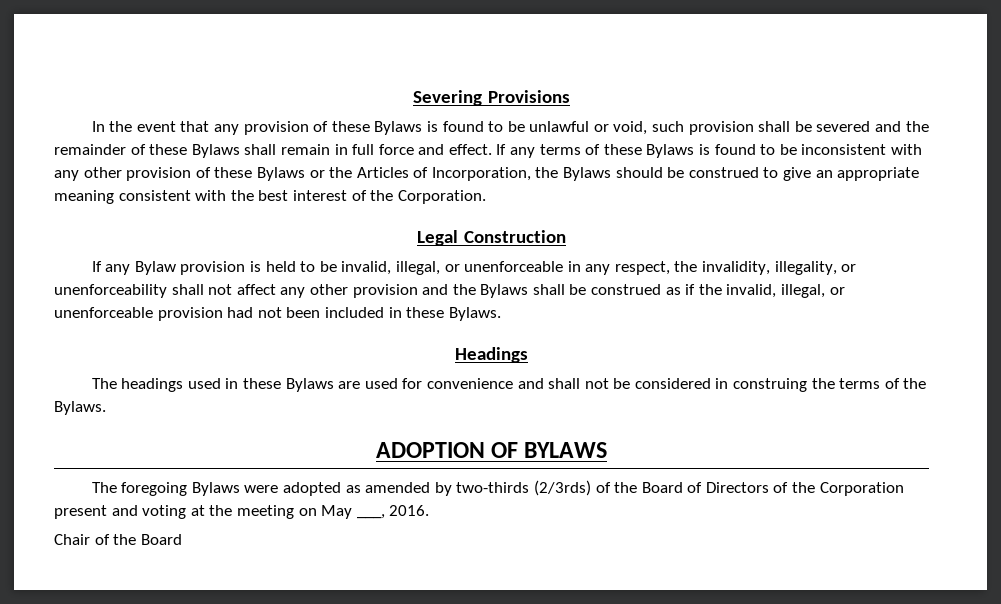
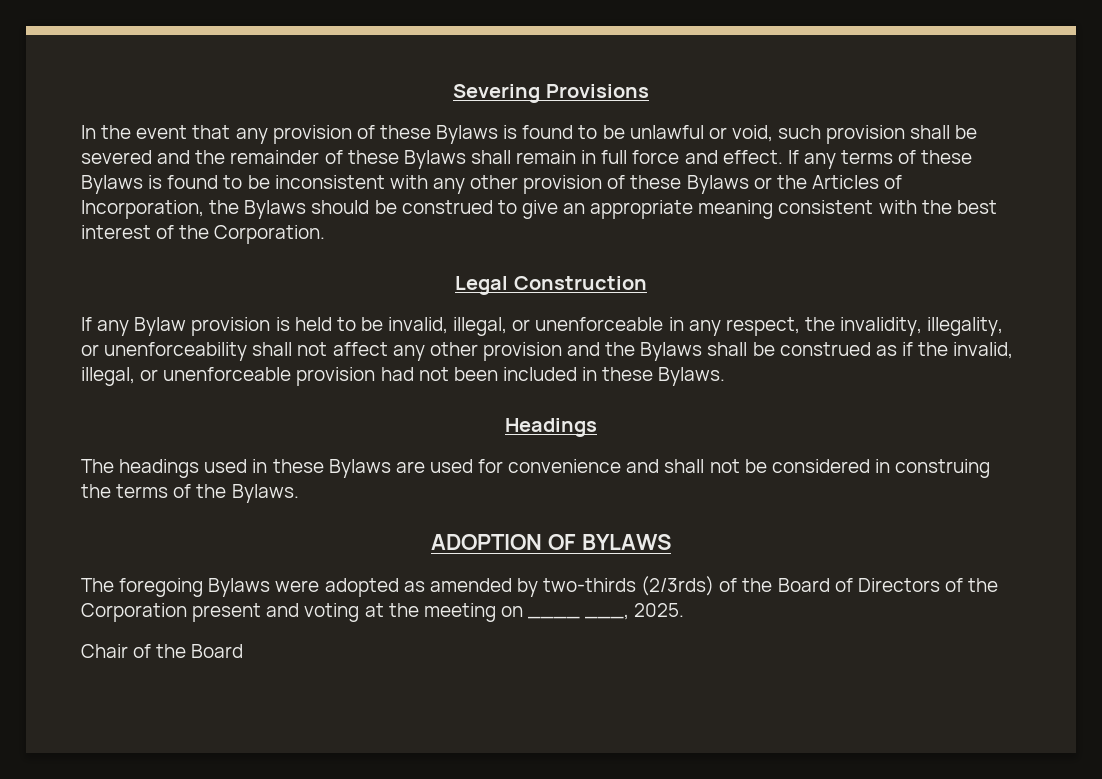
[321,505,430,519] May ___, 2016. -> [528,603,685,620] ____ ___, 2025.

